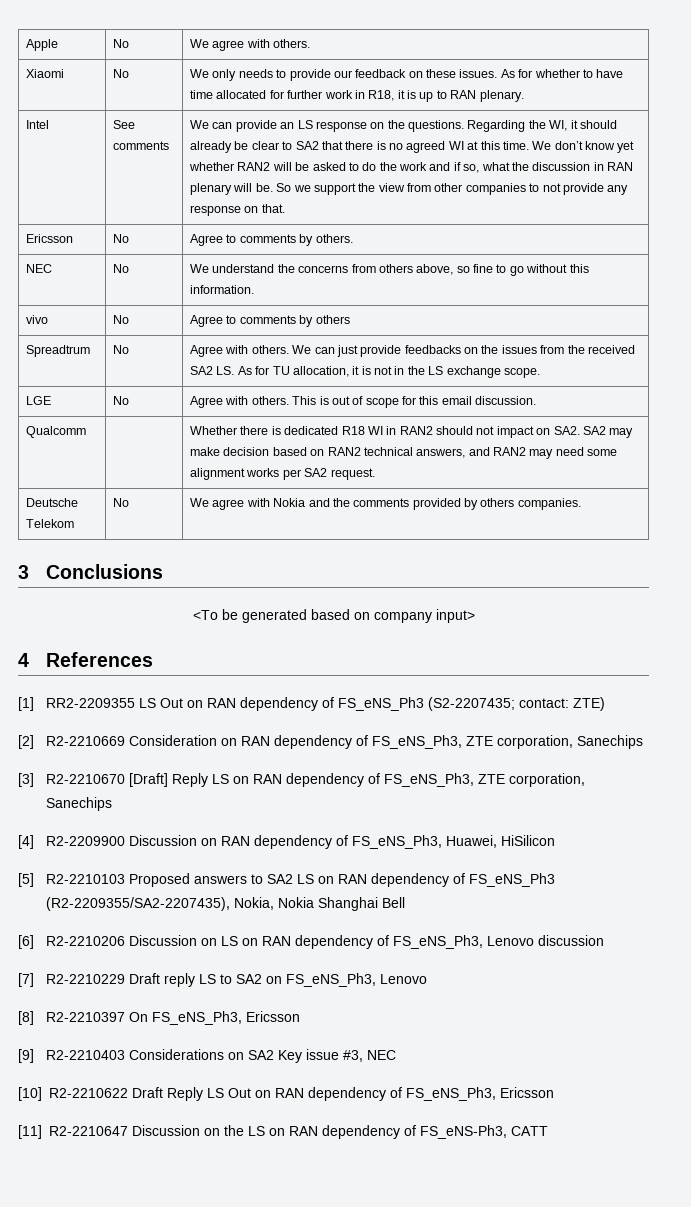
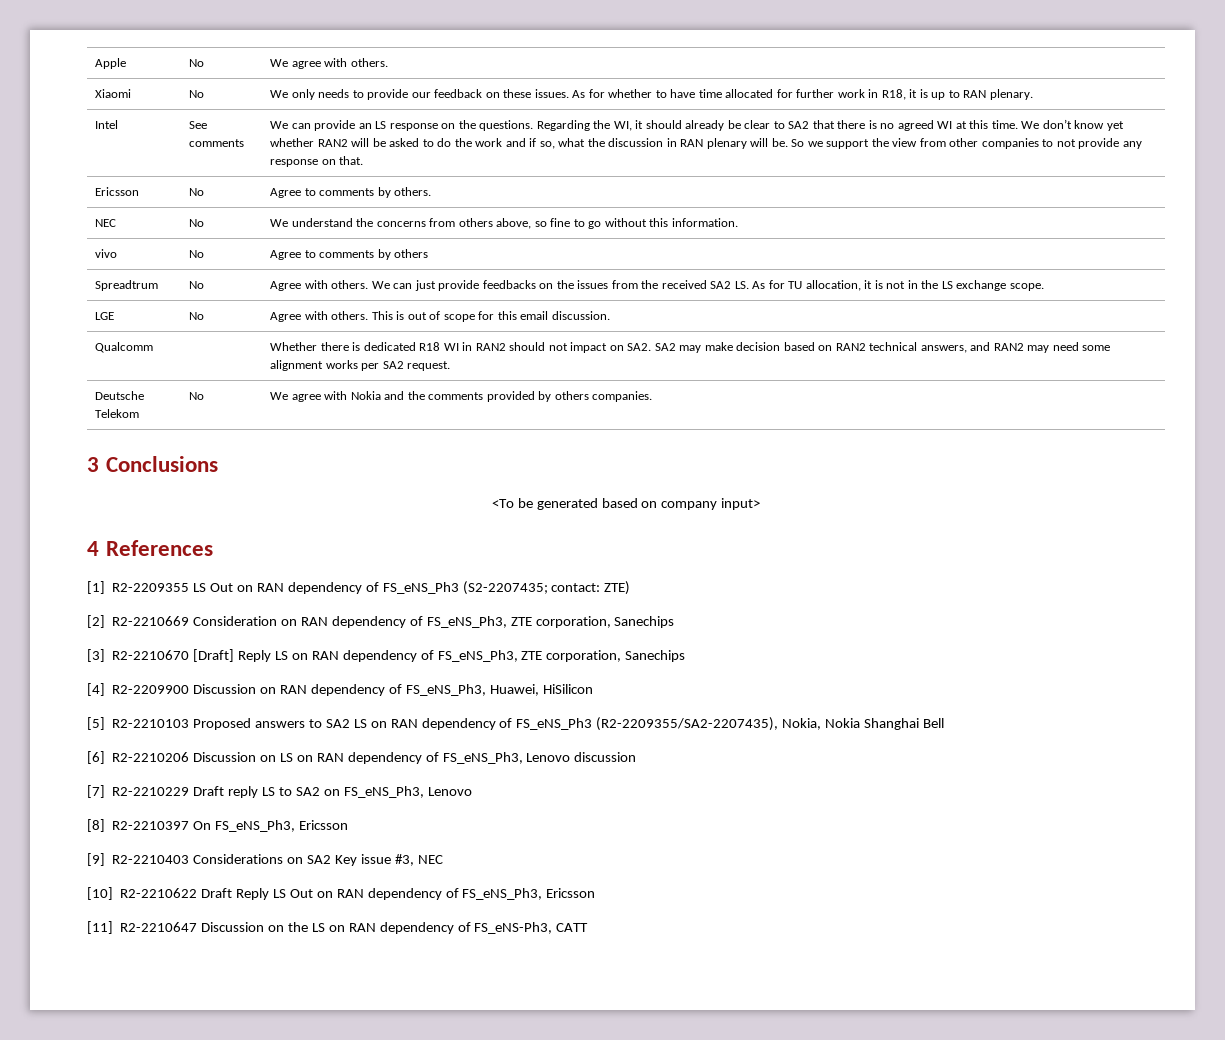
[45,698,135,708] RR2-2209355 -> [112,583,190,592] R2-2209355

